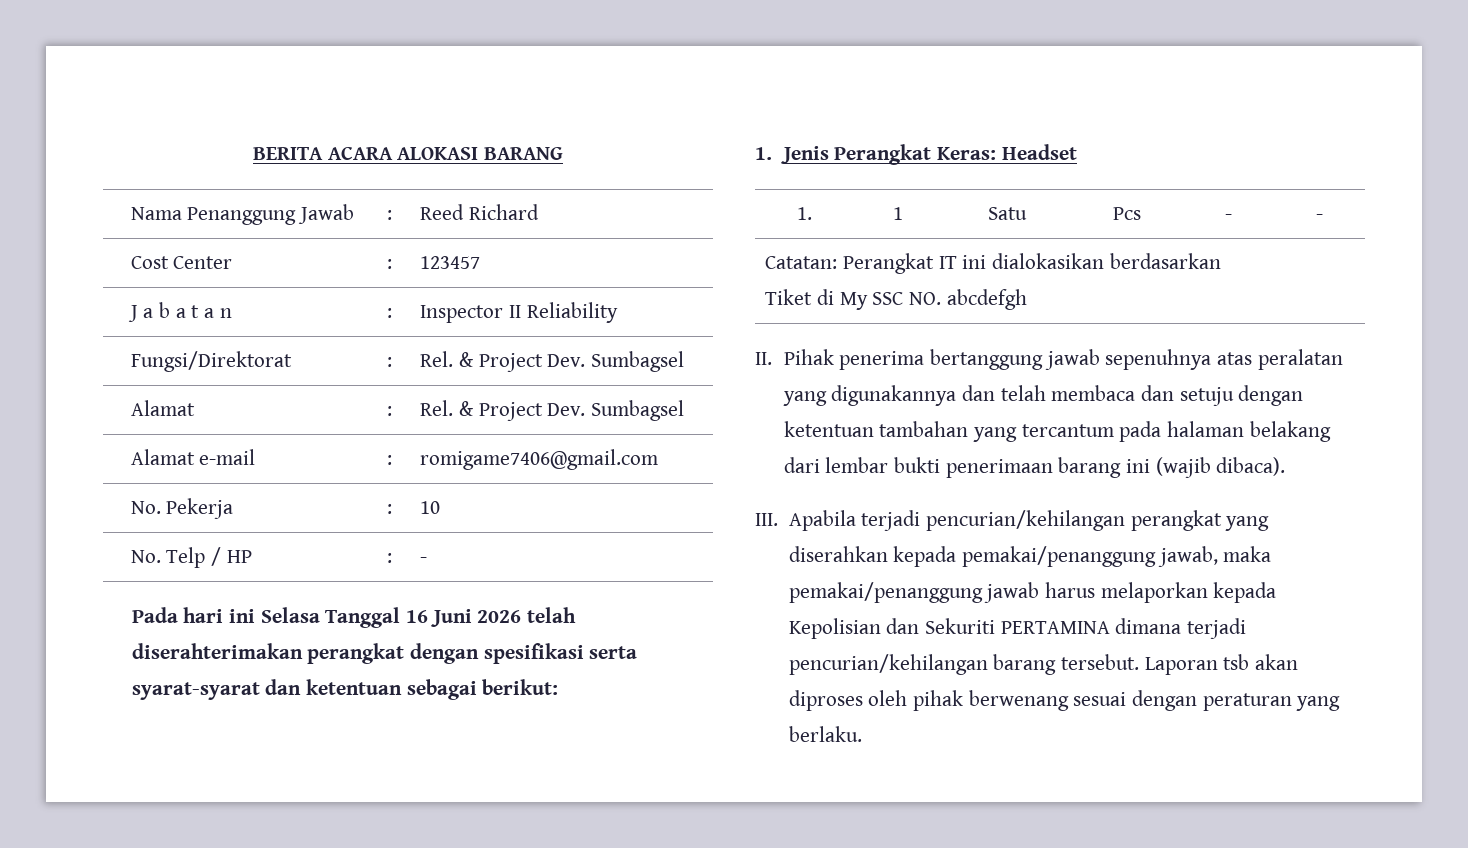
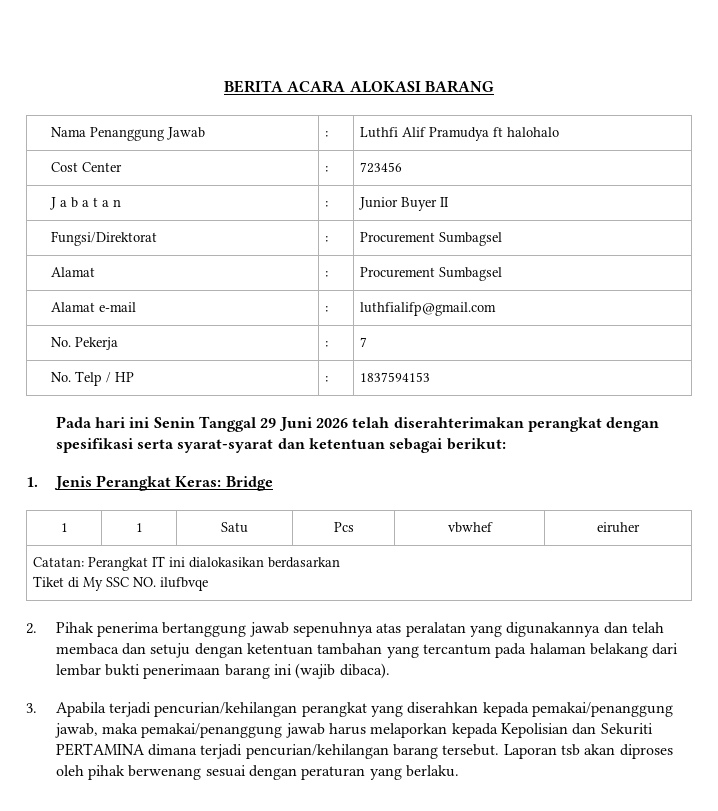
[420,204,540,220] Reed Richard -> [360,127,560,141] Luthfi Alif Pramudya ft halohalo
[420,256,481,269] 123457 -> [360,162,403,173] 723456
[420,305,504,323] Inspector -> [359,197,438,211] Junior Buyer
[526,302,618,323] Reliability -> (450, 202) none
[420,351,586,372] Rel. & Project Dev. -> [360,232,436,243] Procurement
[420,400,586,421] Rel. & Project Dev. -> [360,267,436,278] Procurement
[420,449,659,470] romigame7406@gmail.com -> [360,302,497,316] luthfialifp@gmail.com
[420,501,441,514] 10 -> [360,337,368,347] 7
[420,557,428,563] - -> [360,372,431,382] 1837594153
[260,607,429,628] Selasa Tanggal 16 -> [153,416,277,432] Senin Tanggal 29
[1001,144,1077,160] [796,207,812,220] Headset // 1. -> [225,476,273,491] [60,523,68,532] Bridge // 1
[1225,214,1232,220] [1315,214,1323,220] - | - -> [447,522,493,533] [597,522,640,533] vbwhef | eiruher
[946,289,1027,310] [755,352,772,365] abcdefgh // II. -> [160,577,209,591] [26,623,37,634] ilufbvqe // 2.
[755,513,778,526] III. -> [26,703,37,713] 3.

